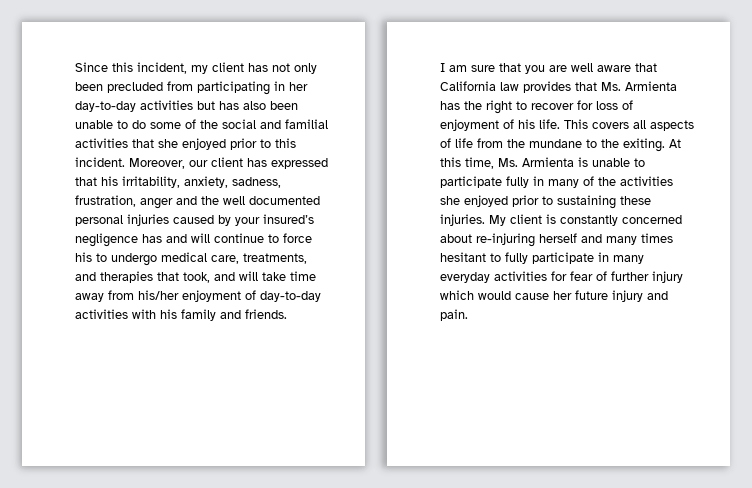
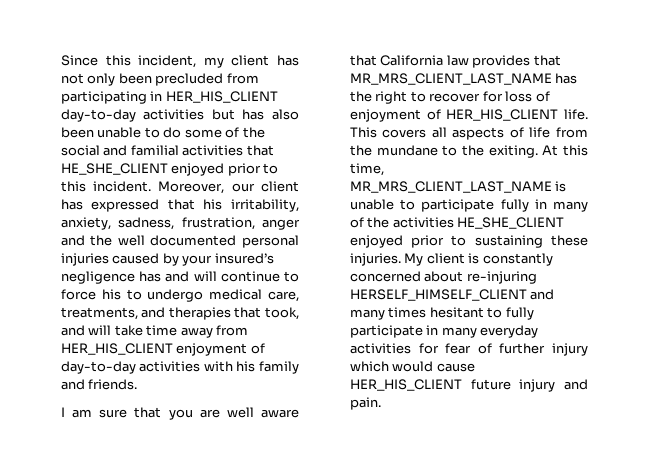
[289,82,309,91] her -> [165,91,278,103] HER_HIS_CLIENT
[158,139,179,148] she -> [60,163,168,175] HE_SHE_CLIENT
[138,290,180,300] his/her -> [60,343,173,355] HER_HIS_CLIENT
[601,81,678,91] Ms. Armienta -> [349,73,552,85] MR_MRS_CLIENT_LAST_NAME
[518,119,536,129] his -> [446,109,559,121] HER_HIS_CLIENT
[498,157,575,167] Ms. Armienta -> [349,181,552,193] MR_MRS_CLIENT_LAST_NAME
[440,196,461,205] she -> [457,217,565,229] HE_SHE_CLIENT
[539,233,578,243] herself -> [349,289,527,301] HERSELF_HIMSELF_CLIENT
[553,291,573,300] her -> [349,379,462,391] HER_HIS_CLIENT

